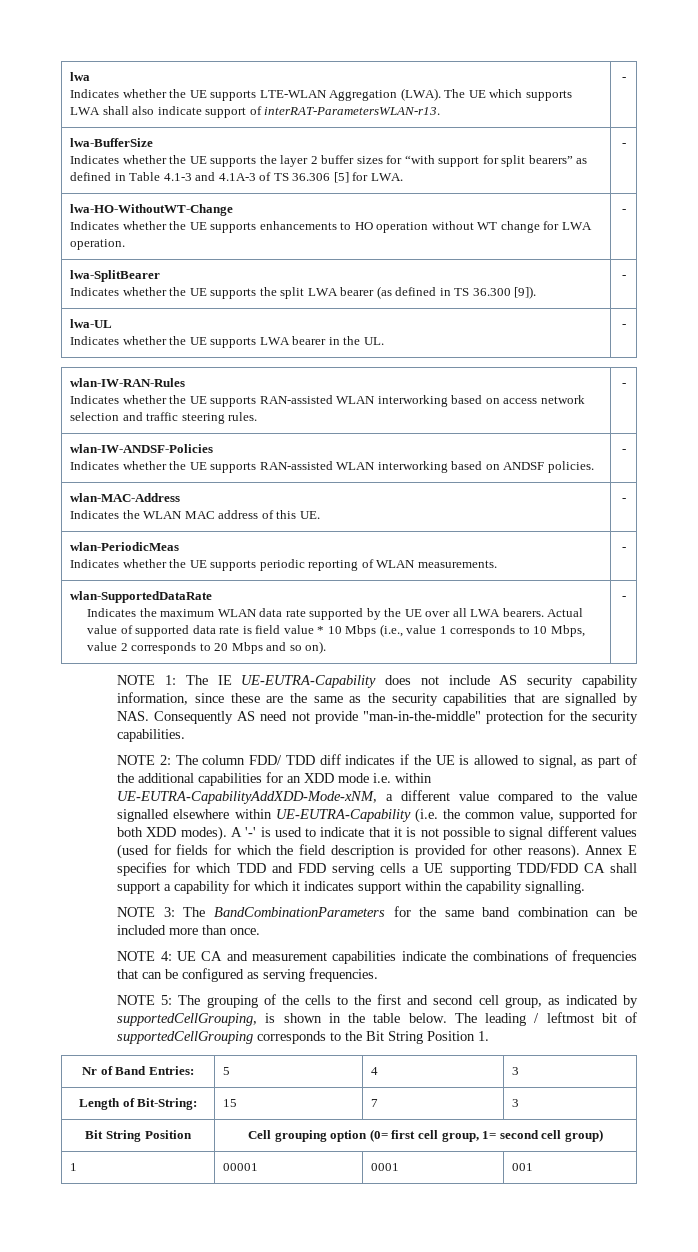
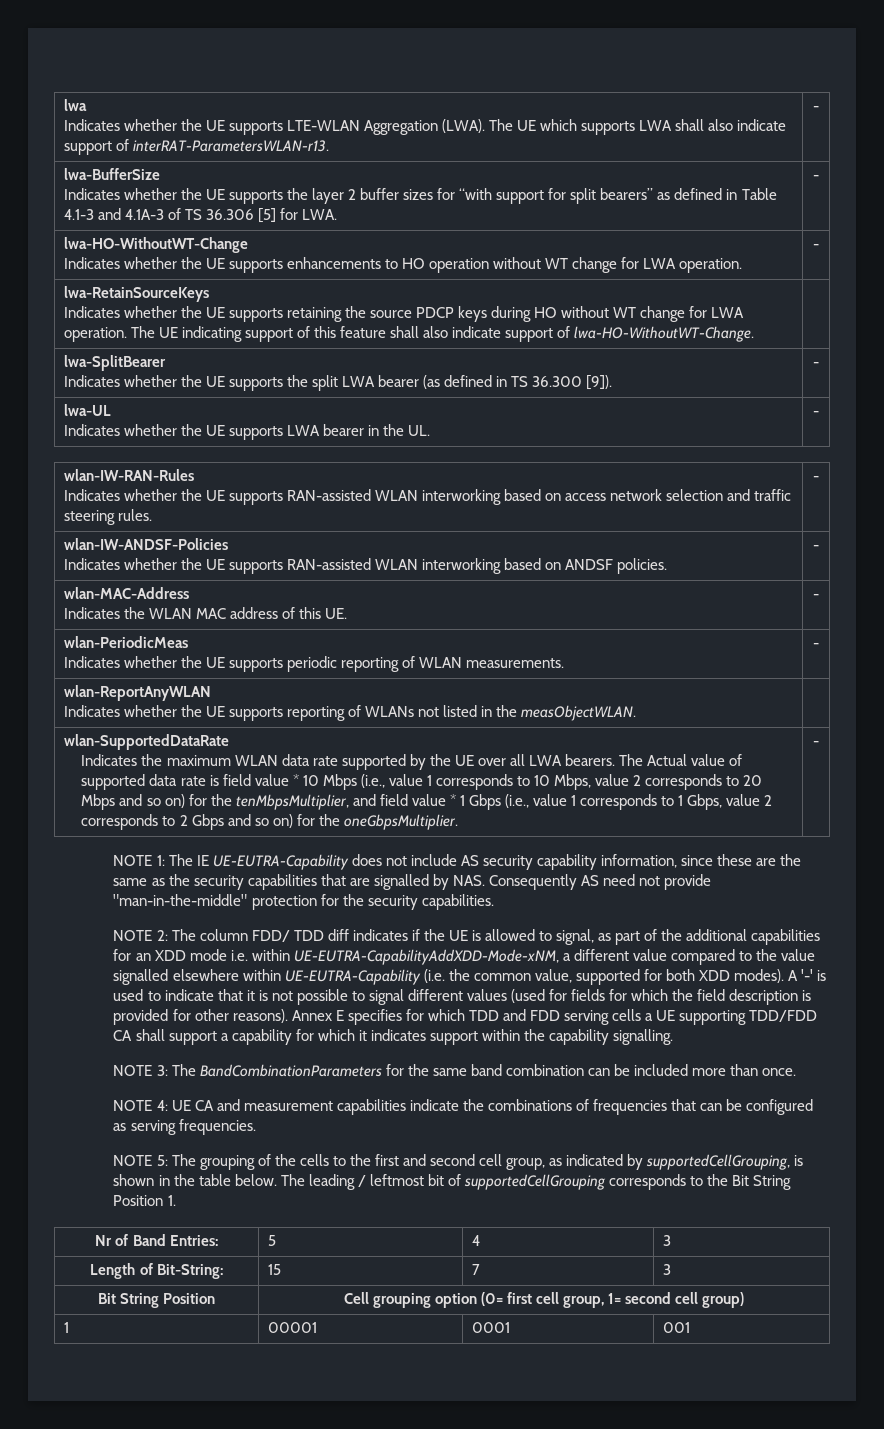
(626, 211) none -> [63,286,209,302] [63,306,745,322] [63,326,755,342] // lwa-RetainSourceKeys // Indicates whether the UE supports retaining the source PDCP keys during HO without WT change for LWA operation. The UE indicating support of this feature shall also indicate support of lwa-HO-WithoutWT-Change. |
(626, 549) none -> [63,685,211,701] [63,705,637,721] // wlan-ReportAnyWLAN // Indicates whether the UE supports reporting of WLANs not listed in the measObjectWLAN. |
(544, 612) none -> [619,754,644,766] The
[305,641,327,654] on). -> [164,794,773,810] [81,814,458,830] on) for the tenMbpsMultiplier, and field value * 1 Gbps (i.e., value 1 corresponds to 1 Gbps, value 2 corresponds to 2 Gbps and so on) for the oneGbpsMultiplier.

